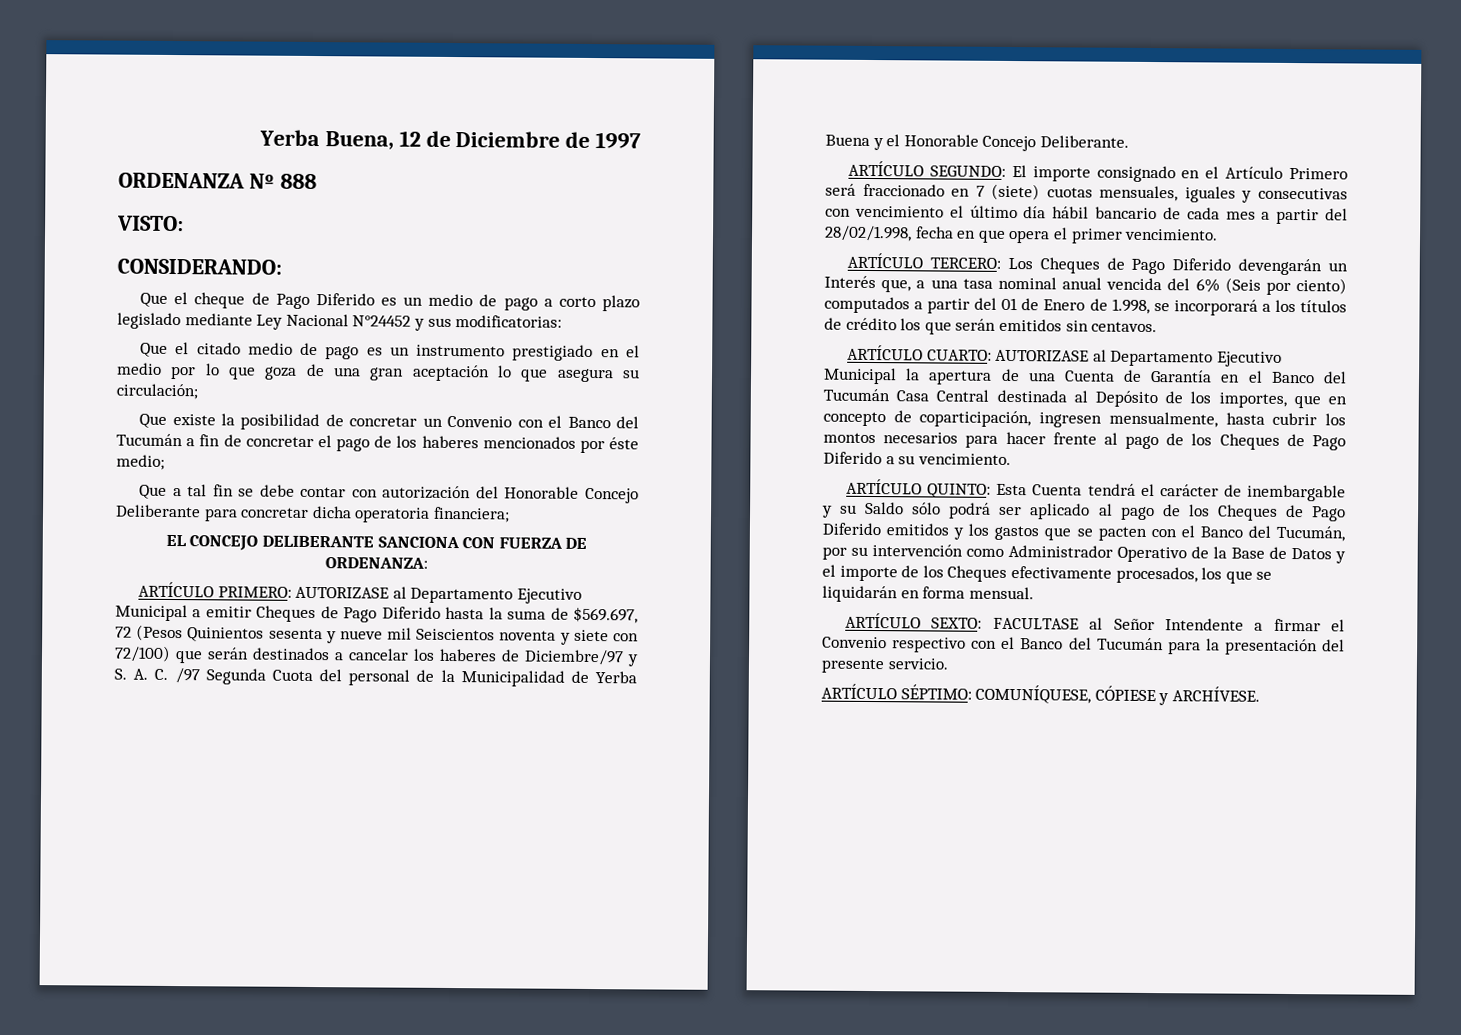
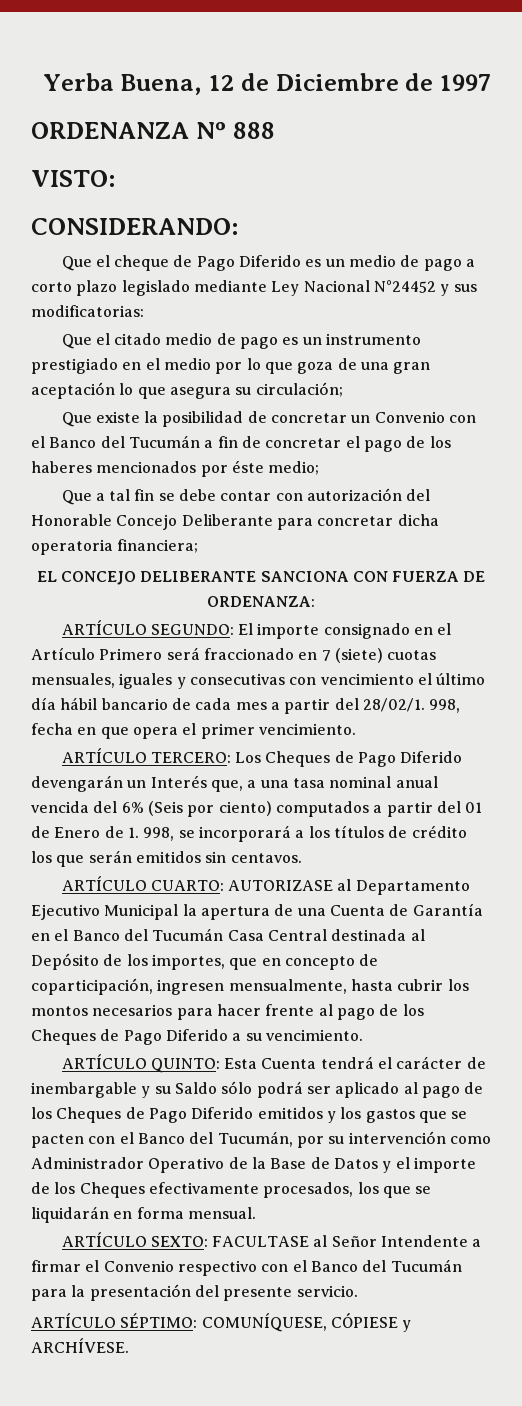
[138,581,583,604] [115,604,638,624] [115,624,639,645] [114,645,639,667] [114,668,637,687] [825,134,1129,152] // ARTÍCULO PRIMERO: AUTORIZASE al Departamento Ejecutivo Municipal a emitir Cheques de Pago Diferido hasta la suma de $569.697, 72 (Pesos Quinientos sesenta y nueve mil Seiscientos noventa y siete con 72/100) que serán destinados a cancelar los haberes de Diciembre/97 y S. A. C. /97 Segunda Cuota del personal de la Municipalidad de Yerba Buena y el Honorable Concejo Deliberante. -> (315, 601) none
[824,225,912,242] 28/02/1.998, -> [362,698,461,713] 28/02/1. 998,
[1111,298,1150,314] 1.998, -> [127,827,175,841] 1. 998,

